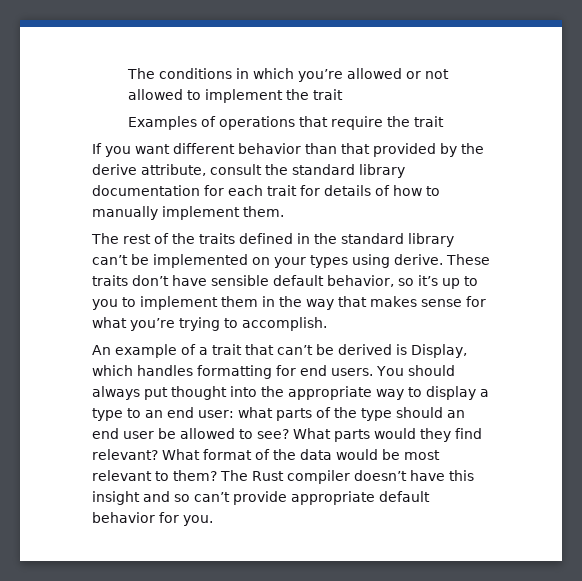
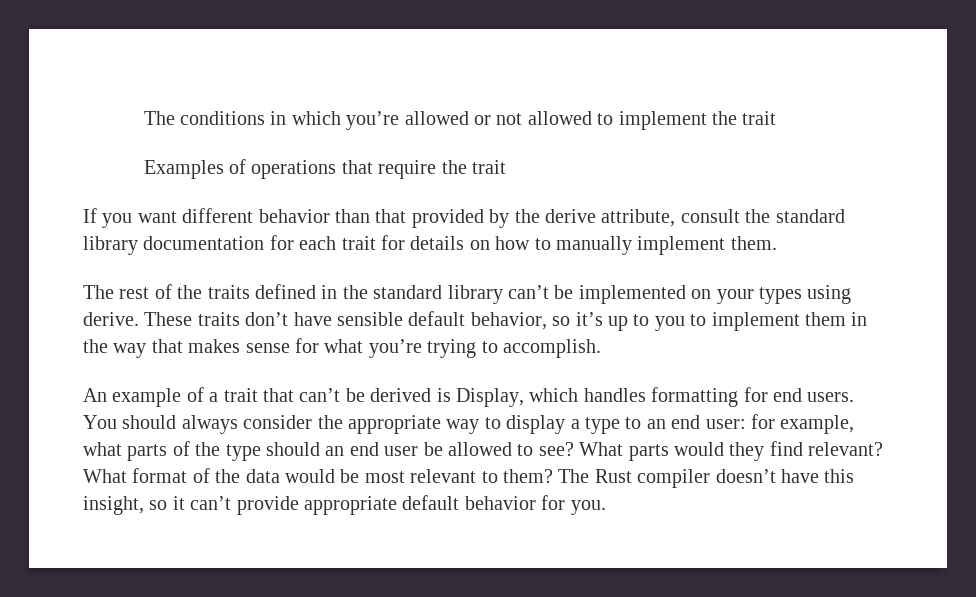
[375,185,390,196] of -> [469,240,490,250] on
[144,386,257,400] put thought into -> [243,415,313,429] consider
(234, 414) none -> [750,414,855,434] for example,
[92,491,190,505] insight and so -> [83,496,185,515] insight, so it

